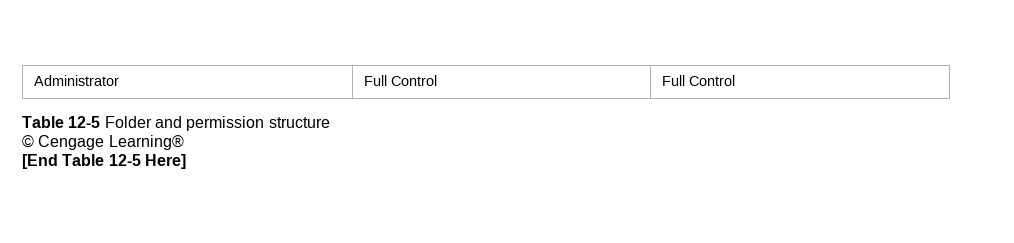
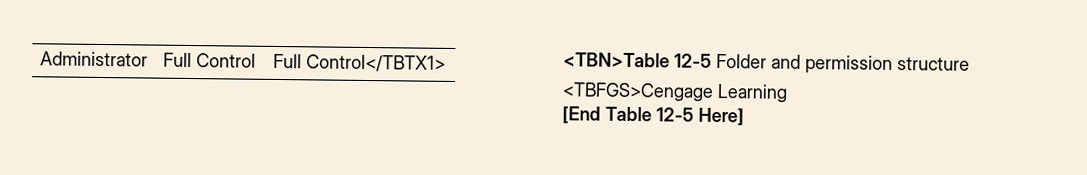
[688,75,735,86] [22,116,64,128] Control // Table -> [305,54,446,72] [563,52,670,68] Control</TBTX1> // <TBN>Table
[22,135,184,150] © Cengage Learning® -> [562,82,788,103] <TBFGS>Cengage Learning

